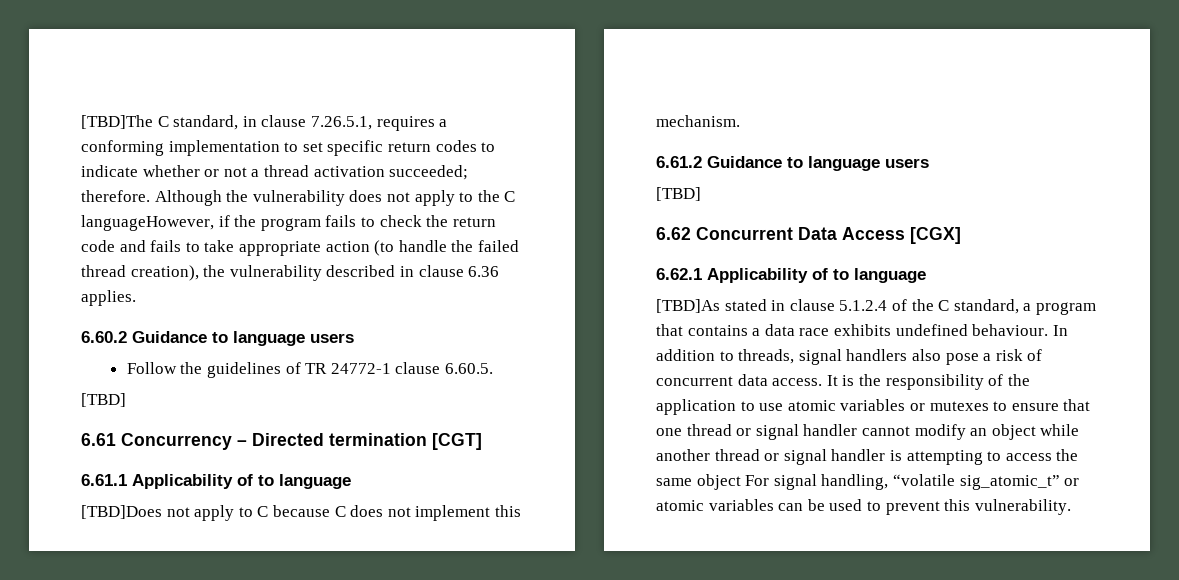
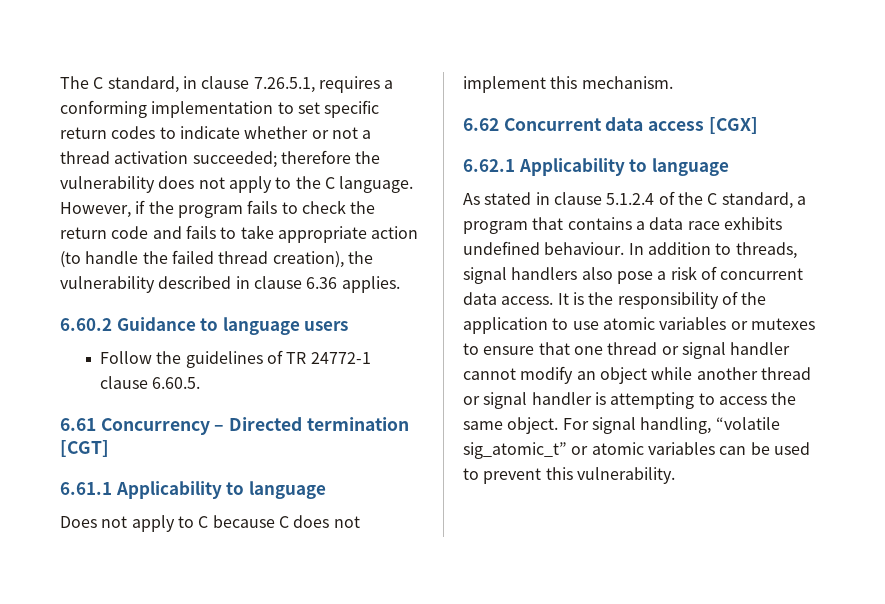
[81,115,153,129] [TBD]The -> [60,76,89,89] The
[81,190,222,206] therefore. Although -> [280,150,351,164] therefore
[81,215,214,231] languageHowever, -> [339,176,414,193] [60,202,131,218] language. However,
[81,393,126,407] // [TBD] -> (201, 383) none
[237,474,351,489] [81,505,162,519] of to language // [TBD]Does -> [226,481,326,499] [60,516,97,528] to language // Does
[656,156,929,171] [656,187,701,201] // 6.61.2 Guidance to language users // [TBD] -> (673, 82) none
[798,227,905,240] Data Access -> [605,117,705,131] data access
[812,268,926,283] [656,299,720,313] of to language // [TBD]As -> [629,158,729,176] [463,193,480,205] to language // As
[696,474,741,490] object -> [507,417,559,434] object.

